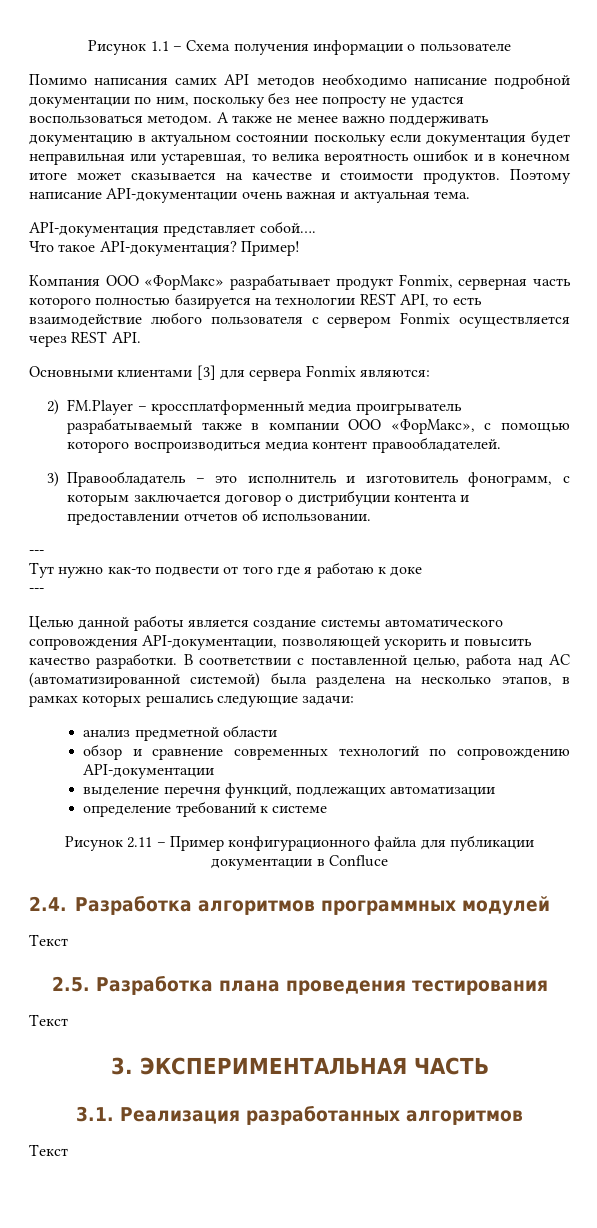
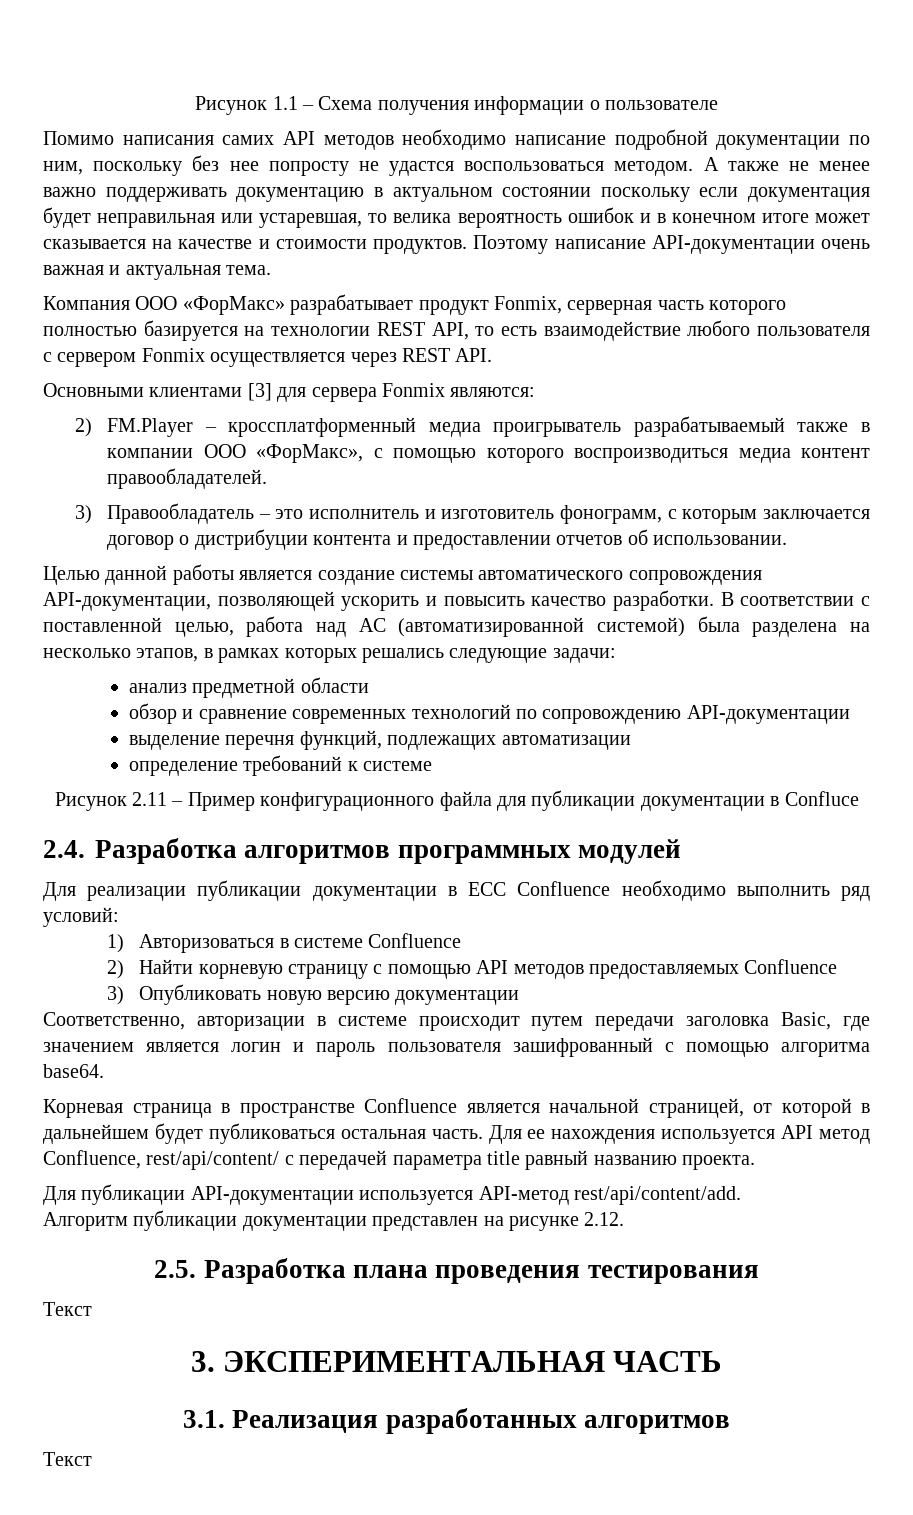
[29,221,316,237] [29,241,300,256] // API-документация представляет собой…. // Что такое API-документация? Пример! -> (272, 270) none
[29,550,44,555] [29,562,423,578] [29,588,44,593] // --- // Тут нужно как-то подвести от того где я работаю к доке // --- -> (788, 540) none
[29,934,68,946] Текст -> [43,880,870,901] [43,907,119,927] [107,933,462,953] [107,959,838,979] [107,984,520,1005] [43,1012,871,1031] [43,1037,870,1057] [43,1064,104,1078] [43,1098,870,1118] [43,1123,870,1144] [43,1150,756,1170] [43,1184,741,1205] [43,1210,625,1231] Для реализации публикации документации в ЕСС Confluence необходимо выполнить ряд условий: // 1) Авторизоваться в системе Confluence // 2) Найти корневую страницу с помощью API методов предоставляемых Confluence // 3) Опубликовать новую версию документации // Соответственно, авторизации в системе происходит путем передачи заголовка Basic, где значением является логин и пароль пользователя зашифрованный с помощью алгоритма base64. // Корневая страница в пространстве Confluence является начальной страницей, от которой в дальнейшем будет публиковаться остальная часть. Для ее нахождения используется API метод Confluence, rest/api/content/ с передачей параметра title равный названию проекта. // Для публикации API-документации используется API-метод rest/api/content/add. // Алгоритм публикации документации представлен на рисунке 2.12.

